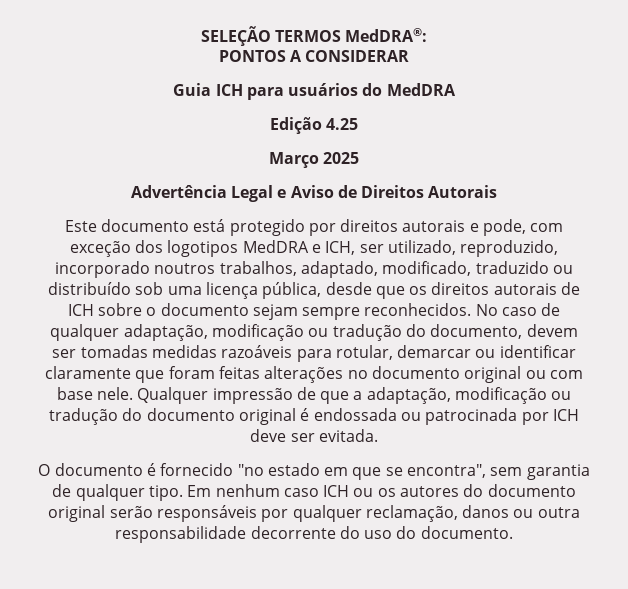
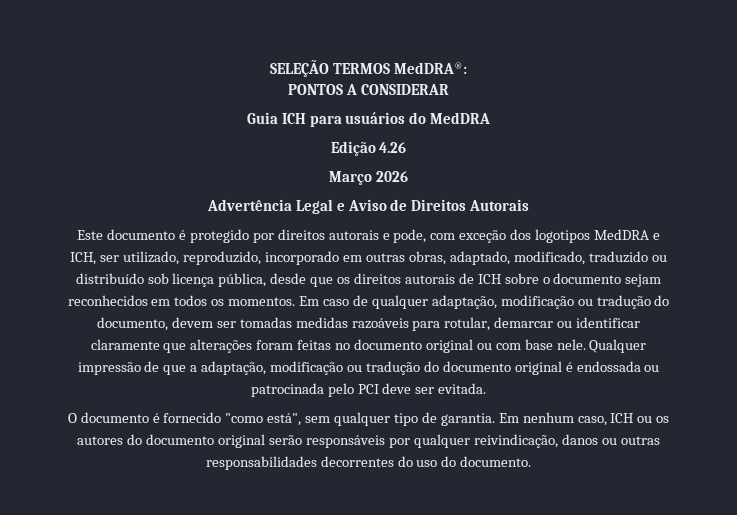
[326,118,359,130] 4.25 -> [379,142,407,153] 4.26
[323,152,360,164] 2025 -> [375,171,408,182] 2026
[193,219,226,232] está -> [178,230,186,240] é
[154,261,297,276] noutros trabalhos, -> [343,251,446,265] em outras obras,
[167,286,202,295] uma -> (169, 278) none
[302,303,498,320] sempre reconhecidos. No -> [67,295,320,306] reconhecidos em todos os momentos. Em
(165, 376) none -> [190,339,253,353] alterações
[264,366,344,383] alterações -> (332, 345) none
[521,409,579,425] por ICH -> [327,383,379,397] pelo PCI
[237,463,590,480] [52,484,183,501] "no estado em que se encontra", sem garantia de qualquer tipo. -> [225,412,495,426] "como está", sem qualquer tipo de garantia.
[283,488,319,497] caso -> [577,416,607,426] caso,
[365,505,458,522] reclamação, -> [473,434,558,448] reivindicação,
[537,507,580,518] [115,526,336,543] outra responsabilidade decorrente -> [620,436,660,445] [205,456,394,470] outras responsabilidades decorrentes

